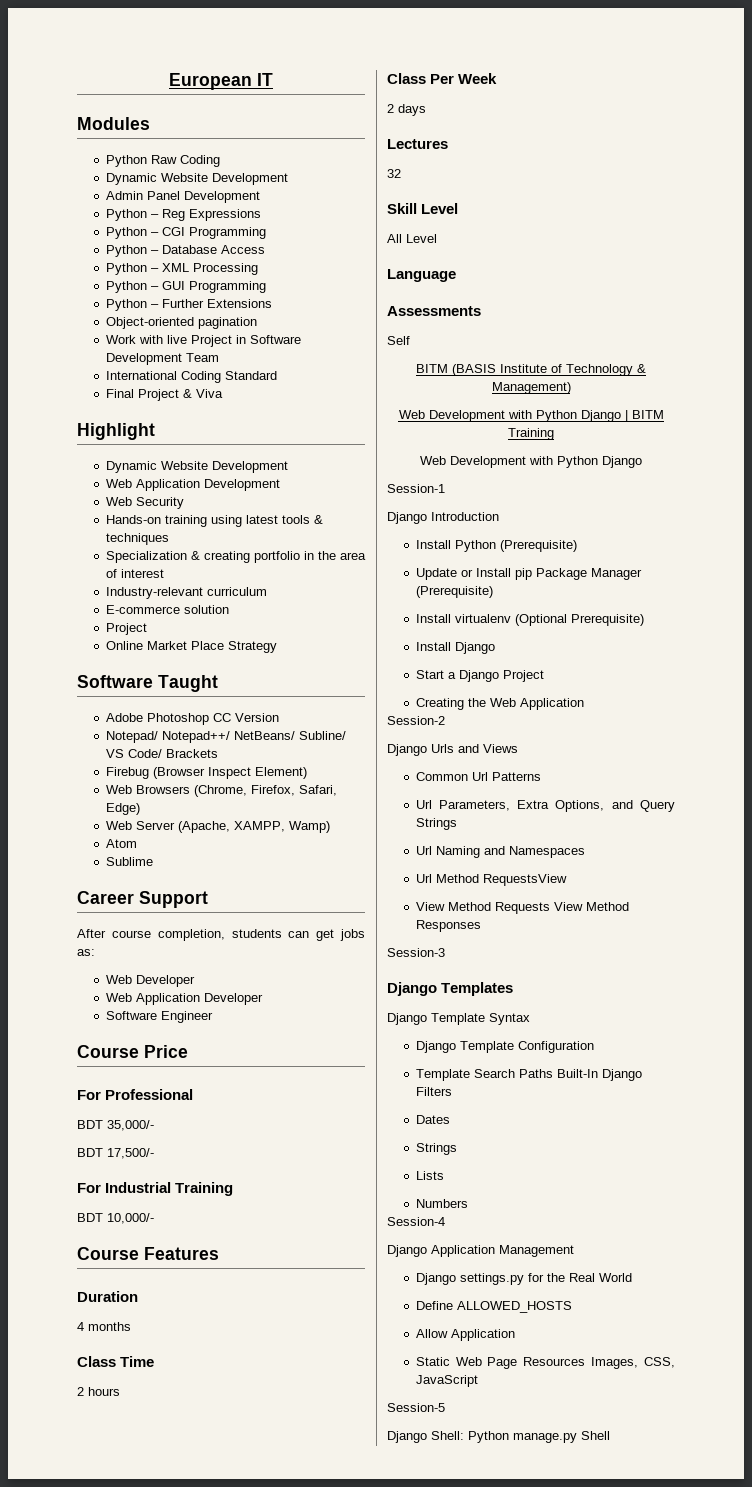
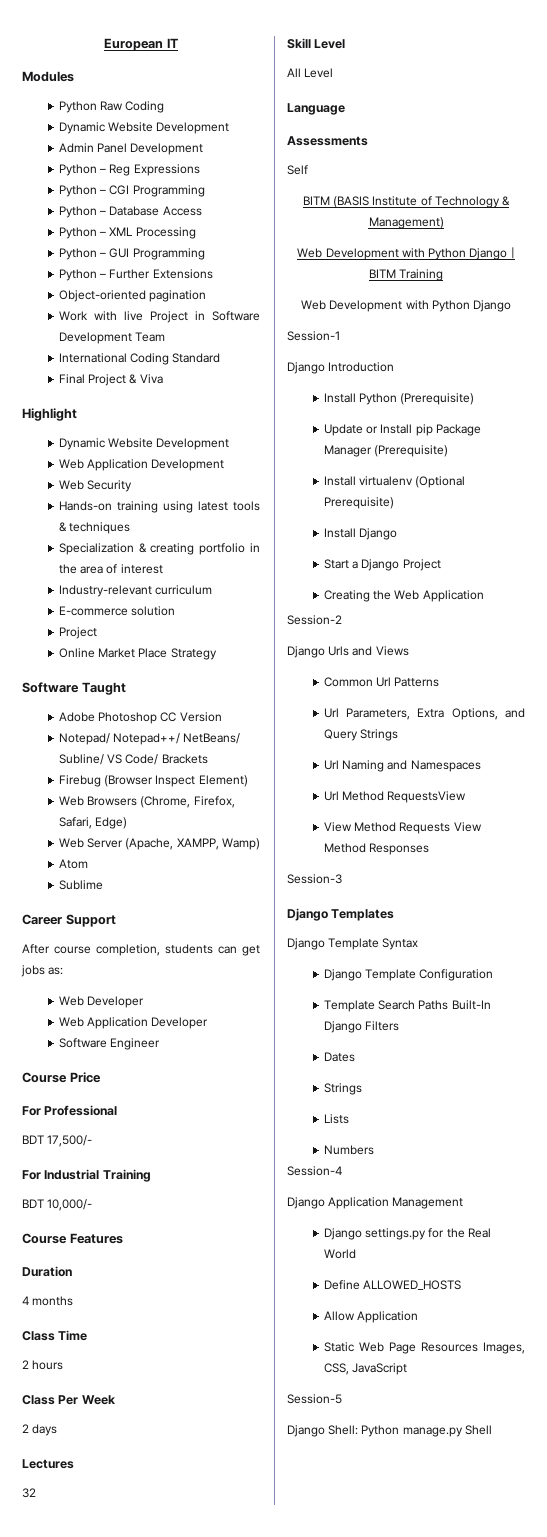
[77,1120,154,1131] // BDT 35,000/- -> (118, 1110) none

